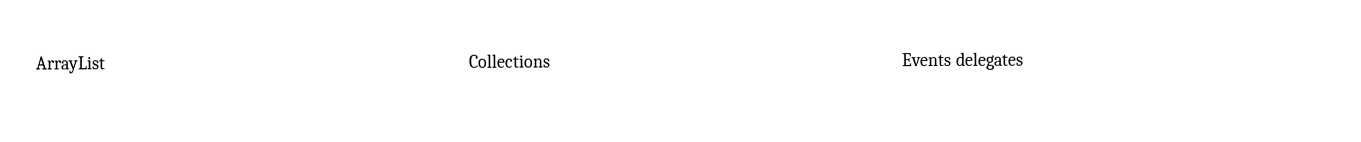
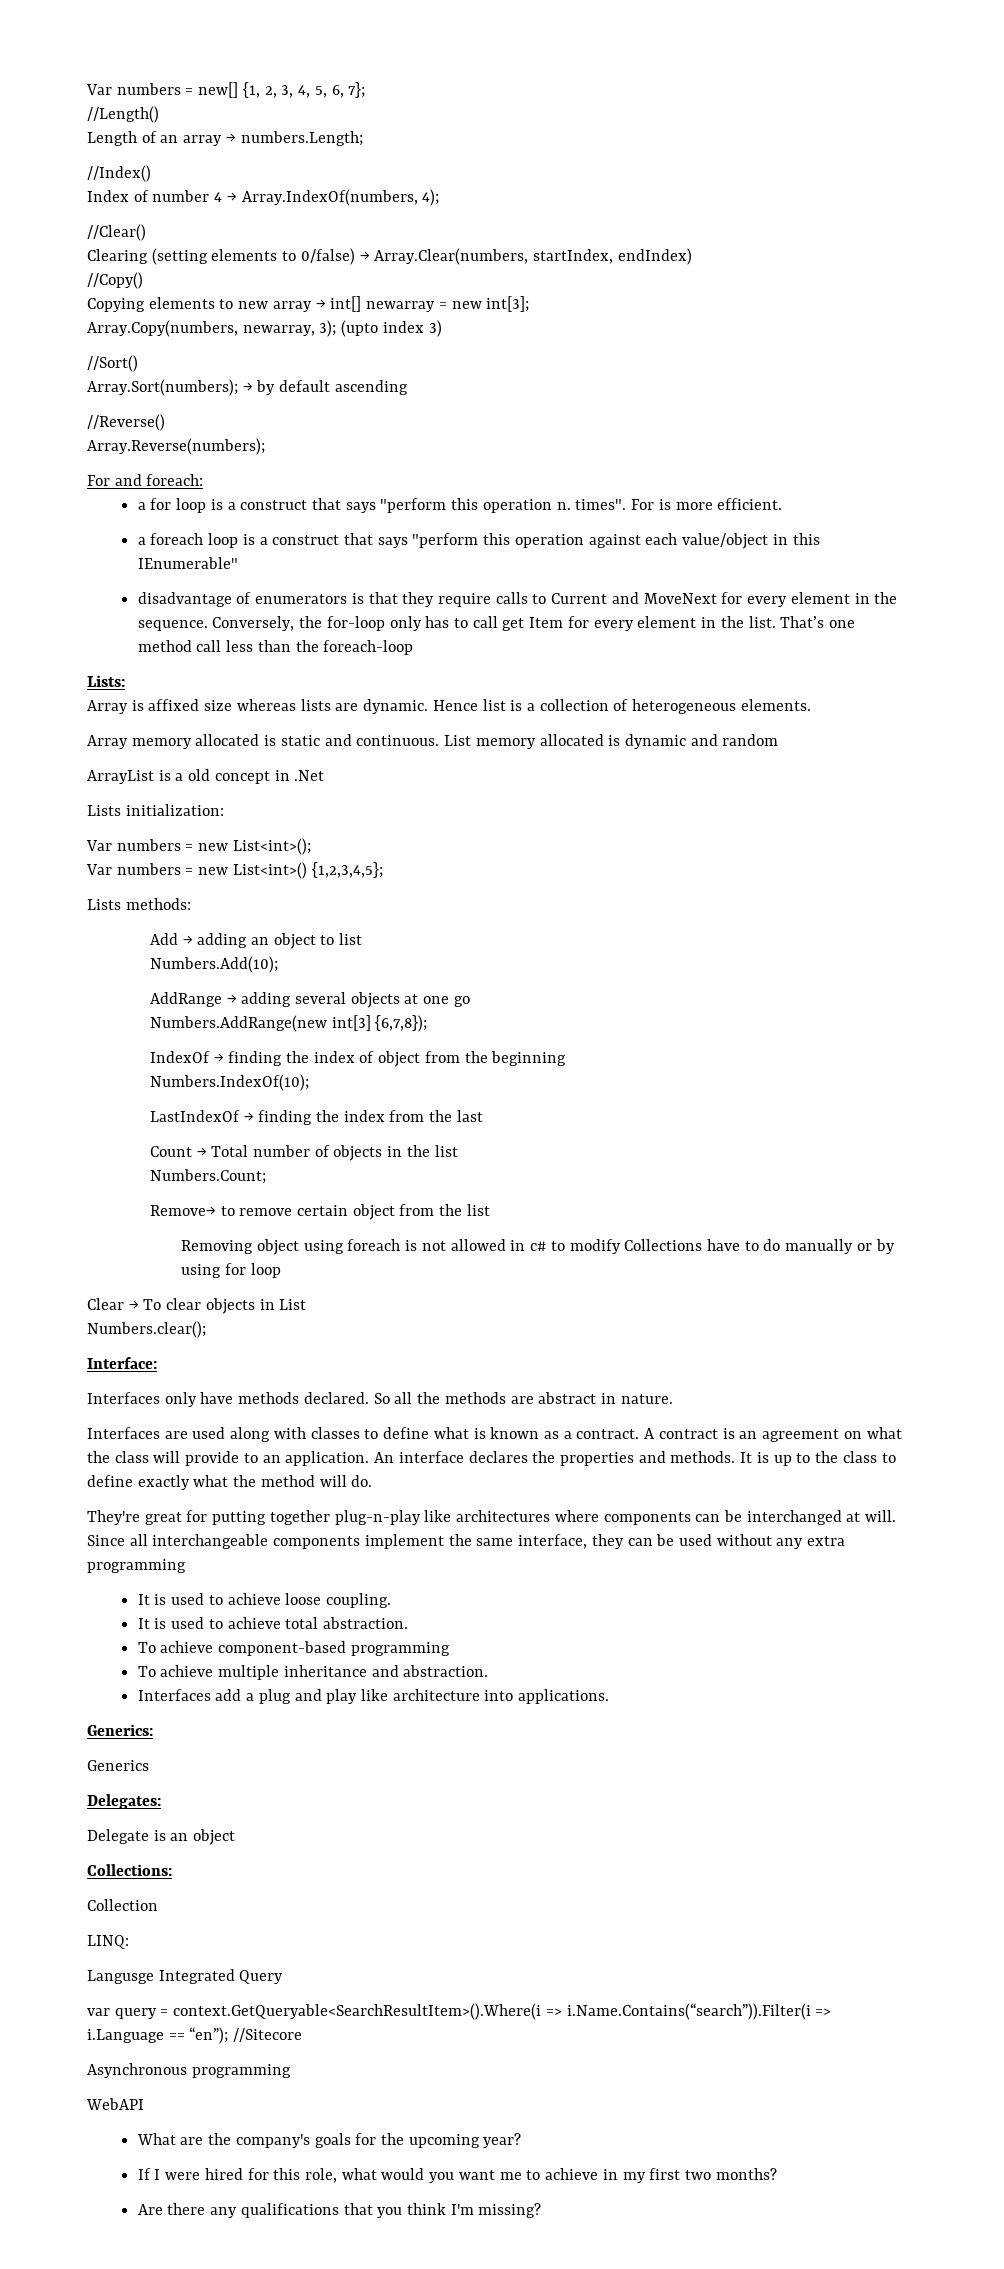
[35,56,106,74] [468,53,550,68] [901,51,1023,70] ArrayList // Collections // Events delegates -> [86,82,366,98] [87,106,159,123] [87,131,363,146] [87,165,151,182] [87,189,440,206] [87,224,146,241] [87,248,692,265] [87,272,143,289] [87,296,530,312] [87,320,442,337] [87,355,138,372] [87,379,408,396] [87,414,165,431] [87,438,265,455] [87,474,204,486] [137,498,783,513] [137,533,820,549] [137,557,238,569] [137,592,898,607] [137,616,855,631] [137,640,414,655] [87,675,125,687] [87,699,811,714] [87,734,779,749] [87,769,325,784] [87,804,224,816] [86,838,311,855] [86,862,383,879] [87,898,191,910] [149,933,363,949] [149,956,278,973] [149,992,470,1008] [149,1015,428,1032] [149,1051,567,1067] [149,1074,309,1091] [149,1110,483,1125] [149,1145,458,1161] [149,1169,266,1184] [149,1204,490,1220] [181,1239,895,1255] [181,1263,281,1278] [87,1298,307,1314] [87,1321,206,1338] [87,1357,157,1369] [87,1392,673,1407] [87,1427,902,1442] [87,1451,896,1466] [87,1475,373,1490] [87,1510,897,1525] [87,1534,846,1549] [87,1559,186,1573] [137,1593,392,1608] [137,1617,409,1629] [137,1641,450,1656] [137,1665,489,1680] [137,1689,610,1704] [87,1724,153,1736] [87,1760,149,1771] [87,1794,161,1809] [87,1829,236,1845] [87,1864,172,1876] [87,1899,158,1911] [87,1935,129,1949] [87,1969,284,1984] [87,2003,832,2020] [87,2027,303,2044] [87,2063,291,2078] [86,2098,144,2110] [136,2133,522,2148] [137,2168,777,2183] [137,2203,542,2218] Var numbers = new[] {1, 2, 3, 4, 5, 6, 7}; // //Length() // Length of an array → numbers.Length; // //Index() // Index of number 4 → Array.IndexOf(numbers, 4); // //Clear() // Clearing (setting elements to 0/false) → Array.Clear(numbers, startIndex, endIndex) // //Copy() // Copying elements to new array → int[] newarray = new int[3]; // Array.Copy(numbers, newarray, 3); (upto index 3) // //Sort() // Array.Sort(numbers); → by default ascending // //Reverse() // Array.Reverse(numbers); // For and foreach: // a for loop is a construct that says "perform this operation n. times". For is more efficient. // a foreach loop is a construct that says "perform this operation against each value/object in this IEnumerable" // disadvantage of enumerators is that they require calls to Current and MoveNext for every element in the sequence. Conversely, the for-loop only has to call get Item for every element in the list. That’s one method call less than the foreach-loop // Lists: // Array is affixed size whereas lists are dynamic. Hence list is a collection of heterogeneous elements. // Array memory allocated is static and continuous. List memory allocated is dynamic and random // ArrayList is a old concept in .Net // Lists initialization: // Var numbers = new List<int>(); // Var numbers = new List<int>() {1,2,3,4,5}; // Lists methods: // Add → adding an object to list // Numbers.Add(10); // AddRange → adding several objects at one go // Numbers.AddRange(new int[3] {6,7,8}); // IndexOf → finding the index of object from the beginning // Numbers.IndexOf(10); // LastIndexOf → finding the index from the last // Count → Total number of objects in the list // Numbers.Count; // Remove→ to remove certain object from the list // Removing object using foreach is not allowed in c# to modify Collections have to do manually or by using for loop // Clear → To clear objects in List // Numbers.clear(); // Interface: // Interfaces only have methods declared. So all the methods are abstract in nature. // Interfaces are used along with classes to define what is known as a contract. A contract is an agreement on what the class will provide to an application. An interface declares the properties and methods. It is up to the class to define exactly what the method will do. // They're great for putting together plug-n-play like architectures where components can be interchanged at will. Since all interchangeable components implement the same interface, they can be used without any extra programming // It is used to achieve loose coupling. // It is used to achieve total abstraction. // To achieve component-based programming // To achieve multiple inheritance and abstraction. // Interfaces add a plug and play like architecture into applications. // Generics: // Generics // Delegates: // Delegate is an object // Collections: // Collection // LINQ: // Langusge Integrated Query // var query = context.GetQueryable<SearchResultItem>().Where(i => i.Name.Contains(“search”)).Filter(i => i.Language == “en”); //Sitecore // Asynchronous programming // WebAPI // What are the company's goals for the upcoming year? // If I were hired for this role, what would you want me to achieve in my first two months? // Are there any qualifications that you think I'm missing?

